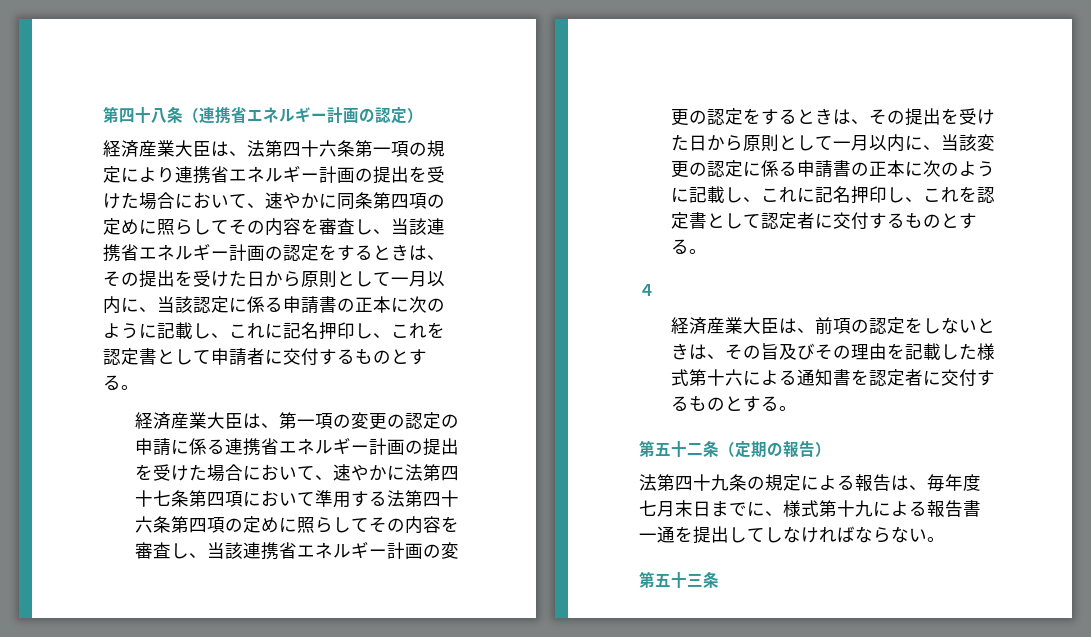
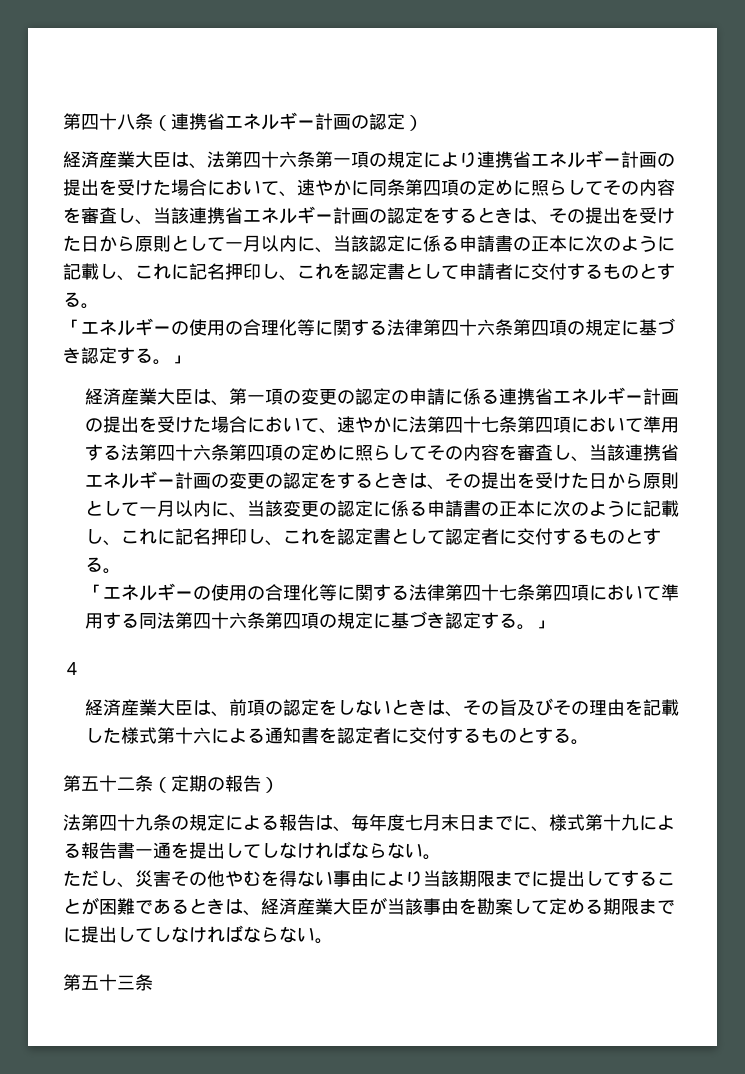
(139, 387) none -> [63,318,675,336] [63,347,189,365] // 「エネルギーの使用の合理化等に関する法律第四十六条第四項の規定に基づき認定する。」
(708, 251) none -> [85,583,680,601] [85,611,554,630] // 「エネルギーの使用の合理化等に関する法律第四十七条第四項において準用する同法第四十六条第四項の規定に基づき認定する。」
(945, 539) none -> [63,870,675,888] [63,897,675,916] [63,925,333,944] // ただし、災害その他やむを得ない事由により当該期限までに提出してすることが困難であるときは、経済産業大臣が当該事由を勘案して定める期限までに提出してしなければならない。

